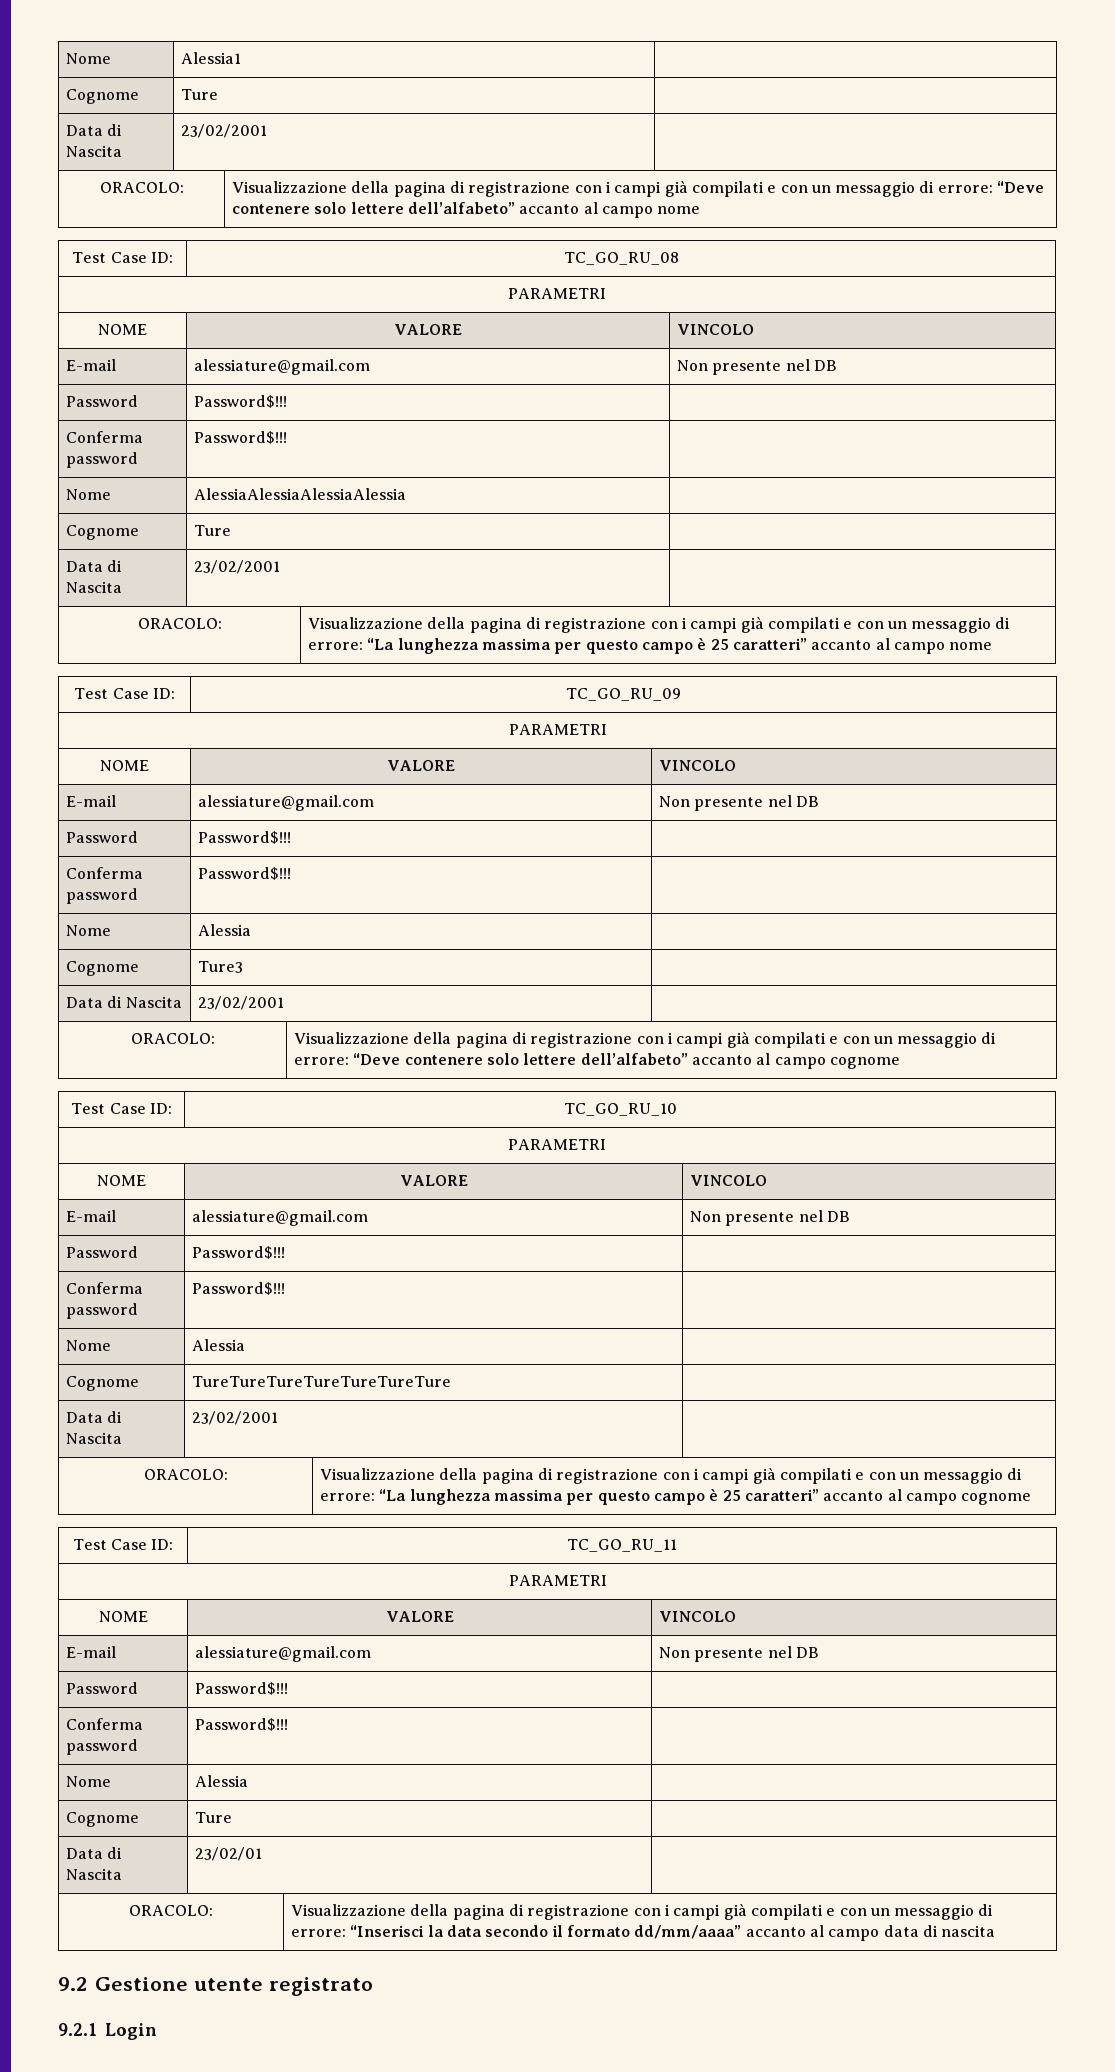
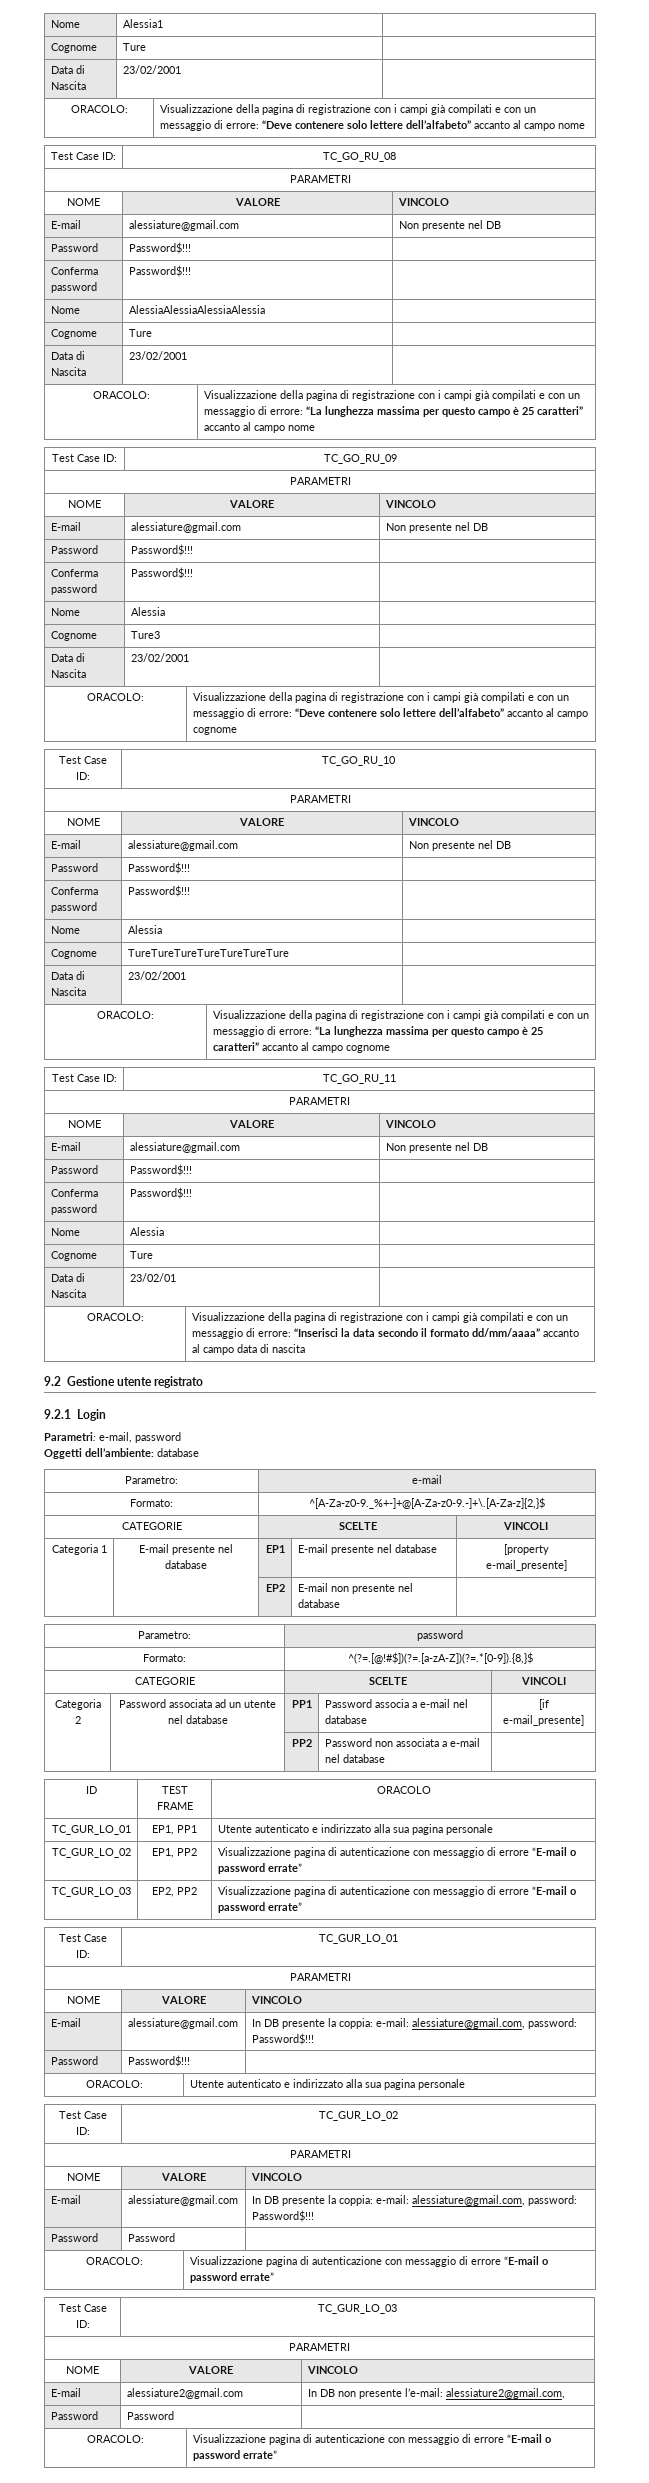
(157, 2031) none -> [44,1432,181,1443] [44,1448,199,1459] [125,1476,178,1484] [412,1475,442,1484] [130,1499,173,1507] [309,1497,545,1509] [121,1522,182,1530] [338,1522,377,1530] [503,1522,548,1530] [51,1544,107,1555] [139,1544,233,1555] [165,1560,207,1569] [265,1545,285,1553] [297,1544,437,1555] [503,1544,549,1555] [485,1560,567,1571] [265,1584,285,1592] [297,1583,413,1594] [297,1599,340,1608] [138,1631,191,1639] [417,1630,463,1641] [143,1654,186,1662] [347,1652,533,1664] [134,1677,195,1685] [369,1677,407,1685] [520,1677,566,1685] [54,1699,101,1710] [74,1716,81,1724] [119,1699,276,1708] [167,1715,228,1724] [291,1700,312,1708] [324,1699,468,1708] [324,1715,367,1724] [538,1699,549,1710] [503,1715,584,1726] [291,1739,312,1747] [324,1738,480,1747] [324,1754,385,1763] [85,1786,97,1794] [161,1786,188,1794] [156,1802,193,1810] [376,1786,431,1794] [51,1825,131,1835] [152,1825,197,1835] [217,1824,493,1835] [51,1848,131,1858] [152,1848,197,1858] [217,1847,576,1858] [217,1863,302,1874] [51,1887,131,1897] [152,1887,197,1897] [217,1886,576,1897] [217,1902,302,1913] [59,1934,107,1942] [76,1950,90,1958] [319,1934,398,1944] [289,1973,351,1981] [66,1996,100,2004] [160,1996,206,2004] [250,1996,302,2004] [50,2018,81,2027] [127,2018,238,2029] [251,2018,577,2029] [251,2033,314,2045] [50,2056,98,2065] [127,2055,190,2067] [85,2080,143,2088] [189,2079,465,2090] [59,2111,107,2119] [76,2127,90,2135] [319,2111,398,2121] [289,2150,351,2158] [66,2173,100,2181] [160,2173,206,2181] [250,2173,302,2181] [50,2195,81,2204] [127,2195,238,2206] [251,2195,577,2206] [251,2210,314,2222] [50,2233,98,2242] [127,2233,175,2242] [85,2257,143,2265] [189,2256,548,2267] [189,2272,274,2283] [58,2304,107,2312] [75,2320,90,2328] [318,2304,397,2314] [289,2343,350,2351] [66,2366,99,2374] [188,2366,233,2374] [306,2366,358,2374] [50,2388,81,2397] [126,2388,243,2399] [307,2388,565,2399] [50,2411,98,2420] [126,2411,174,2420] [87,2435,144,2443] [192,2434,551,2445] [192,2450,277,2461] // Parametri: e-mail, password // Oggetti dell’ambiente: database // Parametro: | e-mail // Formato: | ^[A-Za-z0-9._%+-]+@[A-Za-z0-9.-]+\.[A-Za-z]{2,}$ // CATEGORIE | SCELTE | VINCOLI // Categoria 1 | E-mail presente nel database | EP1 | E-mail presente nel database | [property e-mail_presente] // | | EP2 | E-mail non presente nel database | // Parametro: | password // Formato: | ^(?=.[@!#$])(?=.[a-zA-Z])(?=.*[0-9]).{8,}$ // CATEGORIE | SCELTE | VINCOLI // Categoria 2 | Password associata ad un utente nel database | PP1 | Password associa a e-mail nel database | [if e-mail_presente] // | | PP2 | Password non associata a e-mail nel database | // ID | TEST FRAME | ORACOLO // TC_GUR_LO_01 | EP1, PP1 | Utente autenticato e indirizzato alla sua pagina personale // TC_GUR_LO_02 | EP1, PP2 | Visualizzazione pagina di autenticazione con messaggio di errore “E-mail o password errate” // TC_GUR_LO_03 | EP2, PP2 | Visualizzazione pagina di autenticazione con messaggio di errore “E-mail o password errate” // Test Case ID: | TC_GUR_LO_01 // PARAMETRI // NOME | VALORE | VINCOLO // E-mail | alessiature@gmail.com | In DB presente la coppia: e-mail: alessiature@gmail.com, password: Password$!!! // Password | Password$!!! | // ORACOLO: | Utente autenticato e indirizzato alla sua pagina personale // Test Case ID: | TC_GUR_LO_02 // PARAMETRI // NOME | VALORE | VINCOLO // E-mail | alessiature@gmail.com | In DB presente la coppia: e-mail: alessiature@gmail.com, password: Password$!!! // Password | Password | // ORACOLO: | Visualizzazione pagina di autenticazione con messaggio di errore “E-mail o password errate” // Test Case ID: | TC_GUR_LO_03 // PARAMETRI // NOME | VALORE | VINCOLO // E-mail | alessiature2@gmail.com | In DB non presente l’e-mail: alessiature2@gmail.com, // Password | Password | // ORACOLO: | Visualizzazione pagina di autenticazione con messaggio di errore “E-mail o password errate”

